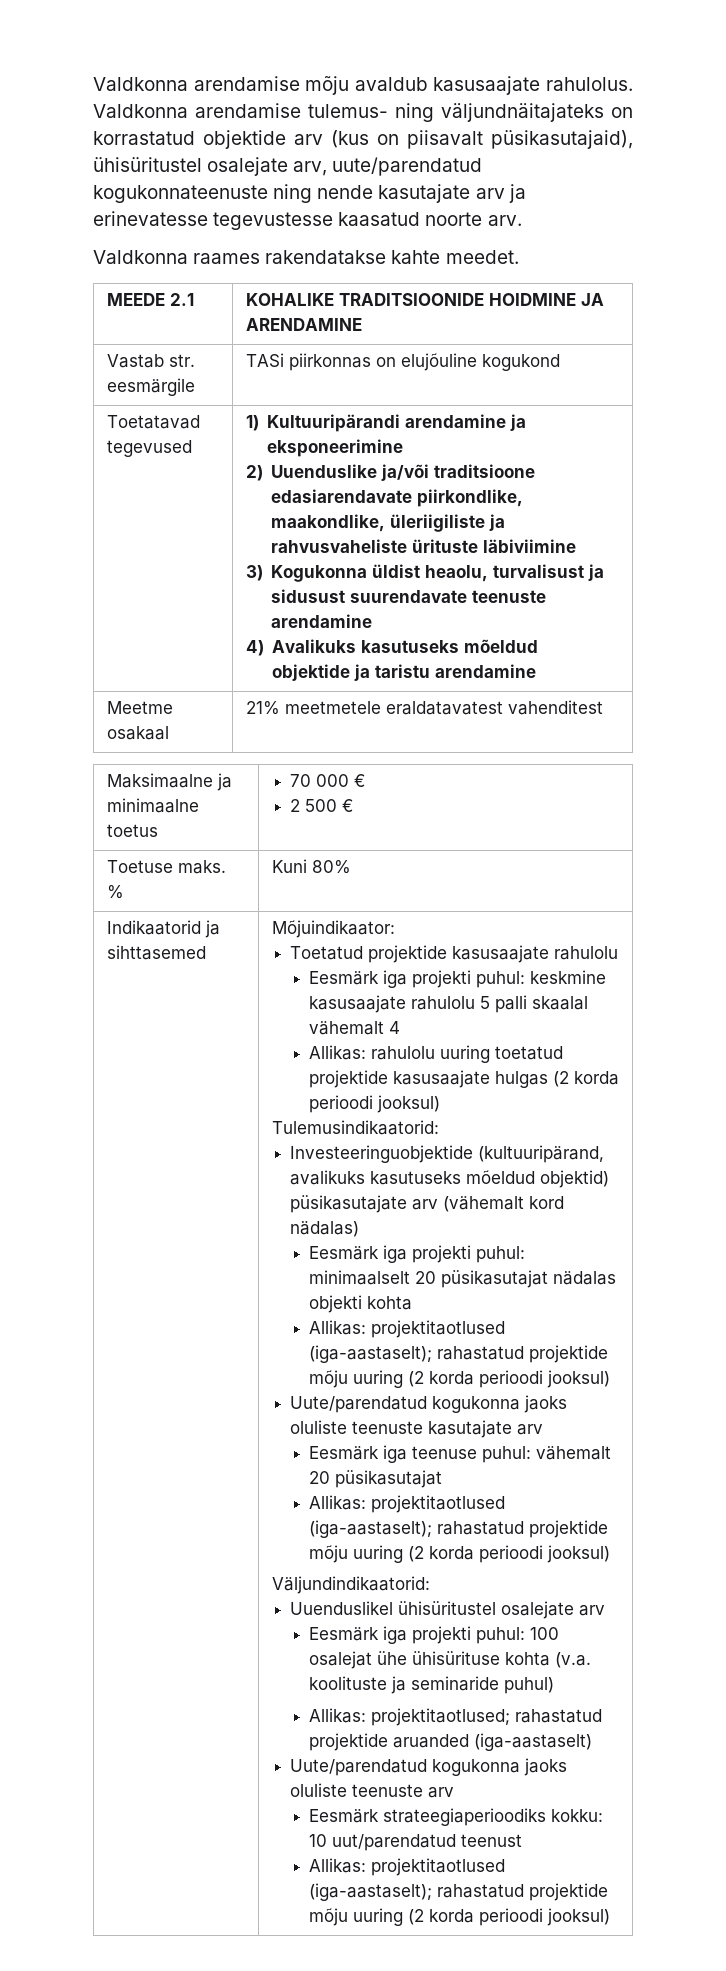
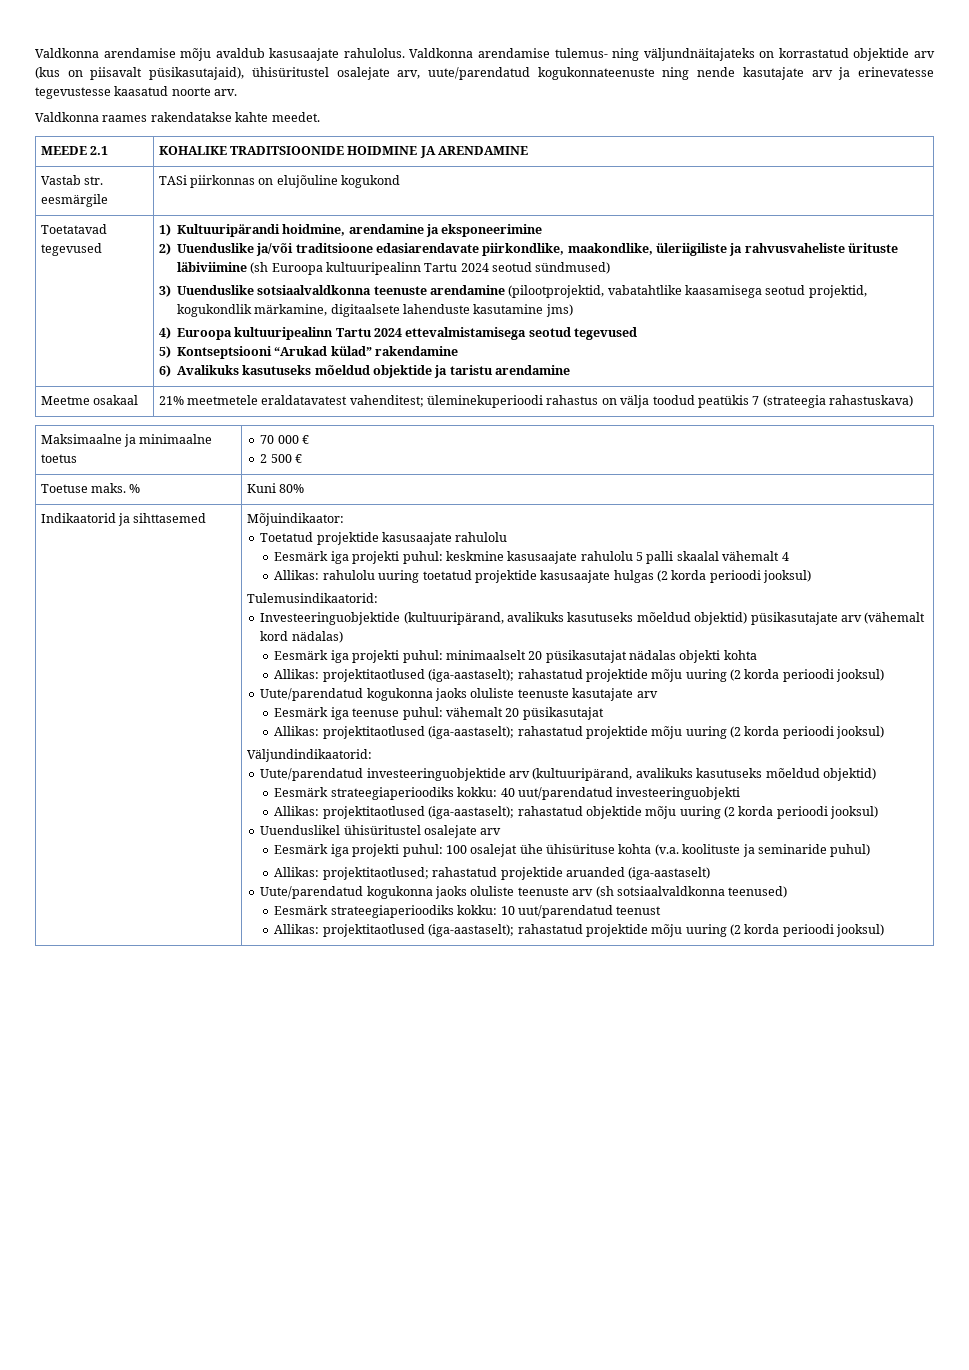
(401, 423) none -> [282,224,346,236] hoidmine,
[245,564,605,582] [271,589,547,603] [271,614,373,628] [245,640,264,656] // 3) Kogukonna üldist heaolu, turvalisust ja sidusust suurendavate teenuste arendamine // 4) -> [250,262,611,275] [158,285,867,298] [176,304,573,317] [158,327,638,340] [158,346,458,359] [158,365,171,377] (sh Euroopa kultuuripealinn Tartu 2024 seotud sündmused) // 3) Uuenduslike sotsiaalvaldkonna teenuste arendamine (pilootprojektid, vabatahtlike kaasamisega seotud projektid, kogukondlik märkamine, digitaalsete lahenduste kasutamine jms) // 4) Euroopa kultuuripealinn Tartu 2024 ettevalmistamisega seotud tegevused // 5) Kontseptsiooni “Arukad külad” rakendamine // 6)
[507,700,603,715] vahenditest -> [349,395,914,408] vahenditest; üleminekuperioodi rahastus on välja toodud peatükis 7 (strateegia rahastuskava)
(430, 1585) none -> [260,768,876,781] [274,787,741,800] [274,806,879,819] // Uute/parendatud investeeringuobjektide arv (kultuuripärand, avalikuks kasutuseks mõeldud objektid) // Eesmärk strateegiaperioodiks kokku: 40 uut/parendatud investeeringuobjekti // Allikas: projektitaotlused (iga-aastaselt); rahastatud objektide mõju uuring (2 korda perioodi jooksul)
(455, 1792) none -> [595,886,788,898] (sh sotsiaalvaldkonna teenused)

